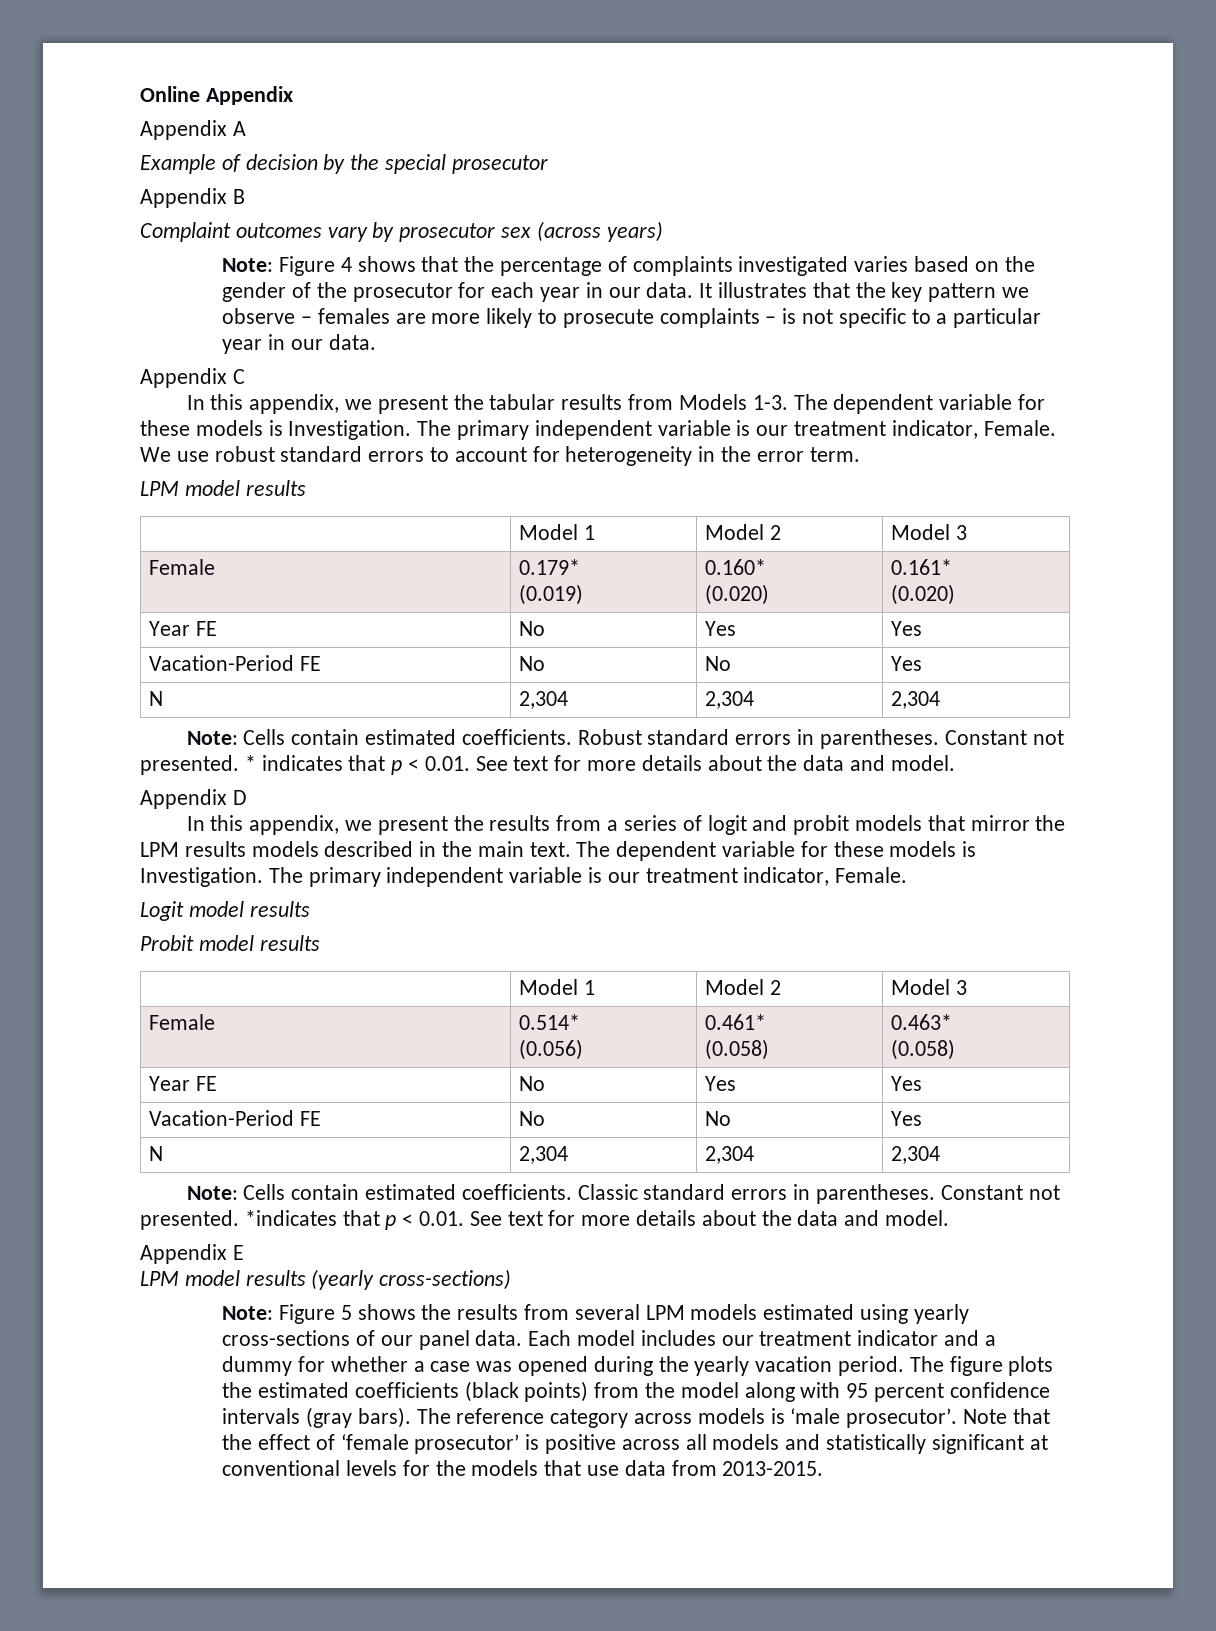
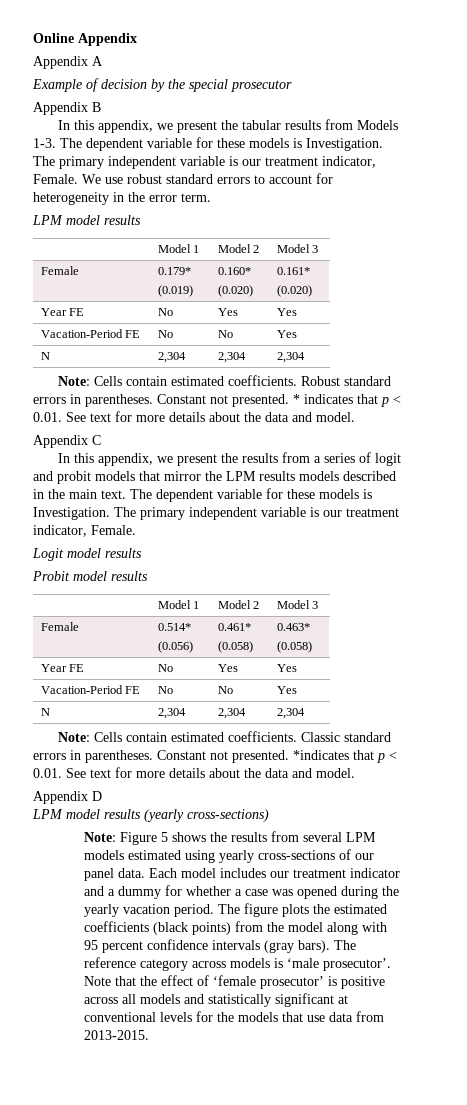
[140,221,663,242] [222,256,1035,276] [222,282,1030,302] [222,308,1042,328] [222,334,376,354] [140,368,245,388] // Complaint outcomes vary by prosecutor sex (across years) // Note: Figure 4 shows that the percentage of complaints investigated varies based on the gender of the prosecutor for each year in our data. It illustrates that the key pattern we observe – females are more likely to prosecute complaints – is not specific to a particular year in our data. // Appendix C -> (101, 107) none
[232,790,247,805] D -> [92,435,101,445] C
[232,1245,244,1260] E -> [92,791,102,801] D

